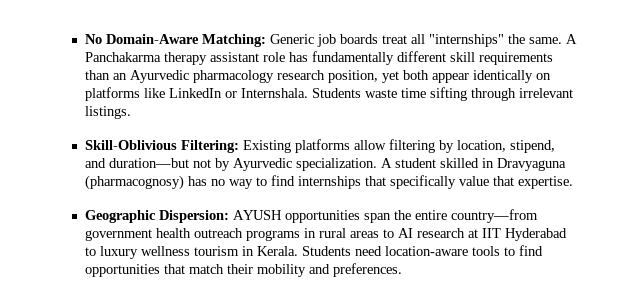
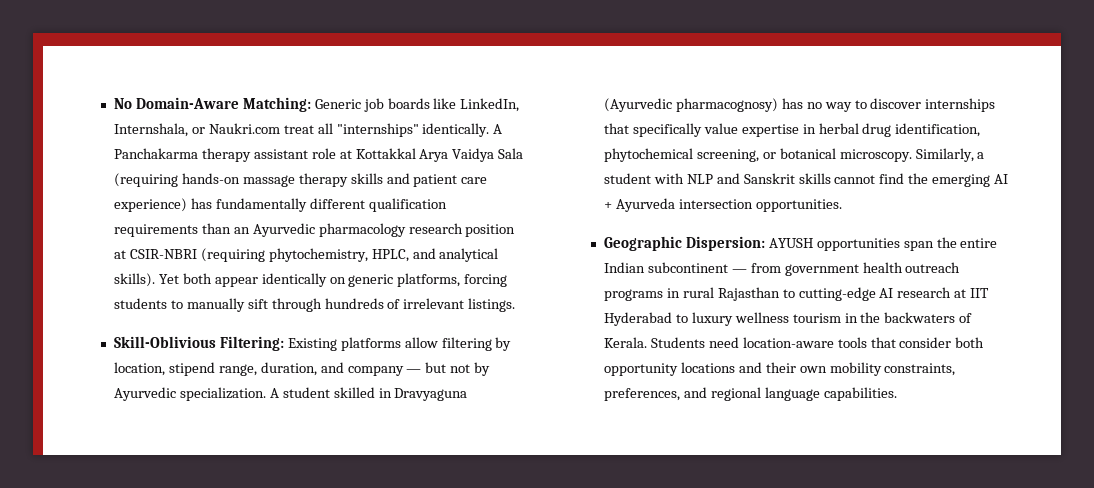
(378, 39) none -> [433,98,520,112] [113,123,280,137] like LinkedIn, Internshala, or Naukri.com
[507,34,562,44] the same. -> [422,123,490,137] identically.
(285, 57) none -> [339,148,524,162] [113,173,488,187] [113,198,187,212] at Kottakkal Arya Vaidya Sala (requiring hands-on massage therapy skills and patient care experience)
[449,52,475,62] skill -> [368,198,447,212] qualification
[327,70,551,83] [84,87,516,101] position, yet both appear identically on platforms like LinkedIn or Internshala. Students waste time sifting through -> [465,224,516,237] [113,248,499,262] [113,273,508,287] [113,298,401,312] position at CSIR-NBRI (requiring phytochemistry, HPLC, and analytical skills). Yet both appear identically on generic platforms, forcing students to manually sift through hundreds of
[509,140,555,153] [84,158,189,168] stipend, and duration—but -> [168,362,447,376] stipend range, duration, and company — but
[84,175,184,190] (pharmacognosy) -> [603,98,778,112] (Ayurvedic pharmacognosy)
[270,175,295,186] find -> [870,98,922,109] discover
[492,176,573,189] that expertise. -> [741,123,981,137] [603,148,985,162] [603,173,1009,187] [603,198,842,212] expertise in herbal drug identification, phytochemical screening, or botanical microscopy. Similarly, a student with NLP and Sanskrit skills cannot find the emerging AI + Ayurveda intersection opportunities.
[450,209,538,223] country—from -> [603,262,781,273] Indian subcontinent — from
[349,229,394,238] areas to -> [717,287,876,301] Rajasthan to cutting-edge
(254, 251) none -> [860,312,973,323] the backwaters of
[503,245,543,256] [84,263,402,277] to find opportunities that match their mobility and preferences. -> [870,337,985,348] [603,362,956,376] [603,387,897,401] that consider both opportunity locations and their own mobility constraints, preferences, and regional language capabilities.

